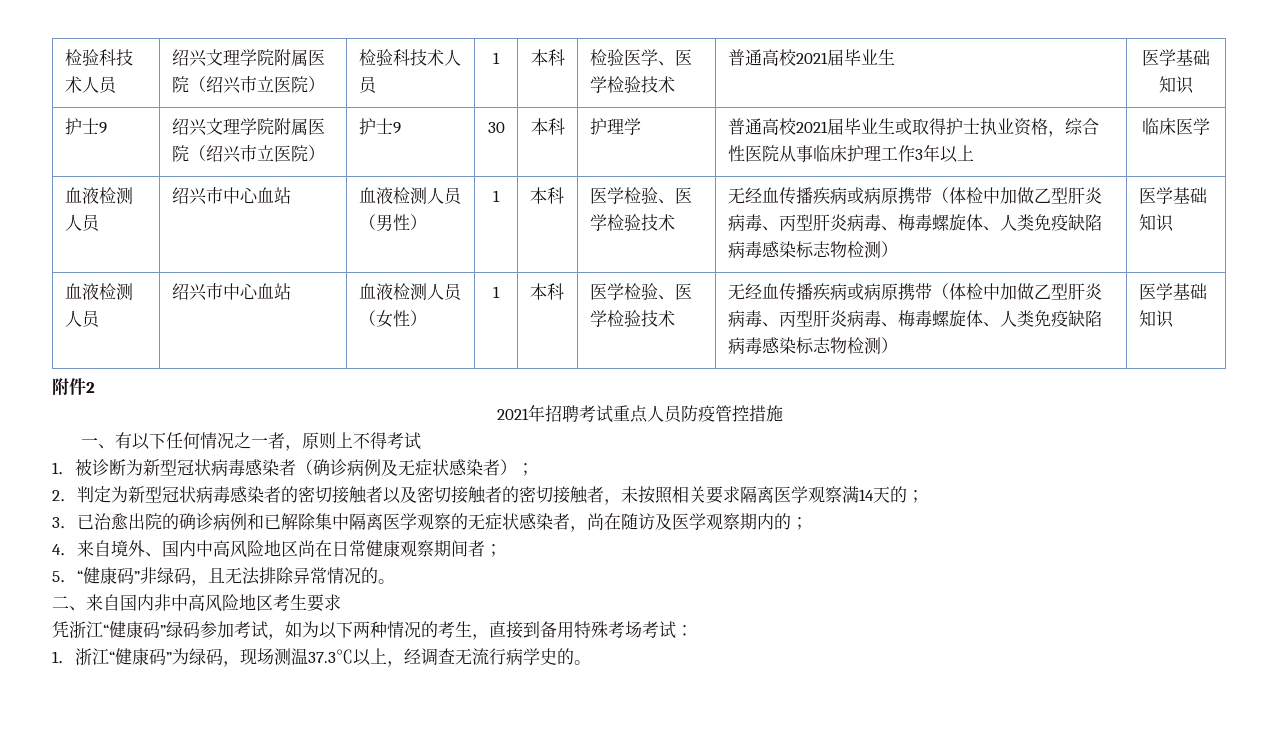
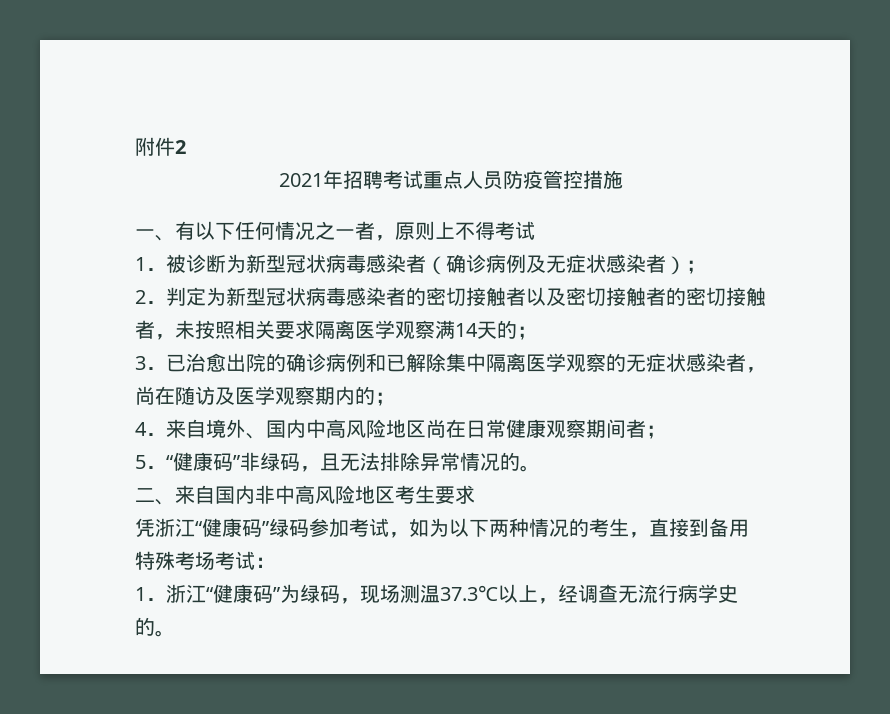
[64,49,133,66] [64,76,118,94] [171,49,325,67] [171,76,325,94] [358,49,461,66] [358,76,378,94] [493,52,500,64] [530,49,565,66] [589,49,692,66] [589,76,675,93] [727,49,895,66] [1142,49,1210,66] [1159,76,1194,94] [64,118,107,135] [171,118,325,136] [171,145,325,163] [358,118,401,135] [487,122,505,133] [530,118,565,135] [589,118,641,135] [727,118,1099,137] [727,144,974,163] [1142,118,1210,135] [64,187,133,204] [64,214,101,232] [171,187,291,205] [358,187,463,205] [358,214,427,231] [493,190,500,202] [529,187,564,204] [589,187,692,204] [589,214,675,231] [727,187,1103,205] [727,214,1102,232] [727,241,898,259] [1138,187,1207,204] [1138,214,1174,232] [64,283,133,300] [64,310,101,328] [171,283,291,301] [358,283,463,301] [358,310,427,328] [493,286,500,298] [529,283,564,300] [589,283,692,300] [589,310,675,327] [727,283,1103,301] [727,310,1102,328] [727,337,898,355] [1138,283,1207,300] [1138,310,1174,328] 检验科技术人员 | 绍兴文理学院附属医院（绍兴市立医院） | 检验科技术人员 | 1 | 本科 | 检验医学、医学检验技术 | 普通高校2021届毕业生 | 医学基础知识 // 护士9 | 绍兴文理学院附属医院（绍兴市立医院） | 护士9 | 30 | 本科 | 护理学 | 普通高校2021届毕业生或取得护士执业资格，综合性医院从事临床护理工作3年以上 | 临床医学 // 血液检测人员 | 绍兴市中心血站 | 血液检测人员（男性） | 1 | 本科 | 医学检验、医学检验技术 | 无经血传播疾病或病原携带（体检中加做乙型肝炎病毒、丙型肝炎病毒、梅毒螺旋体、人类免疫缺陷病毒感染标志物检测） | 医学基础知识 // 血液检测人员 | 绍兴市中心血站 | 血液检测人员（女性） | 1 | 本科 | 医学检验、医学检验技术 | 无经血传播疾病或病原携带（体检中加做乙型肝炎病毒、丙型肝炎病毒、梅毒螺旋体、人类免疫缺陷病毒感染标志物检测） | 医学基础知识 // -> (135, 146) none

